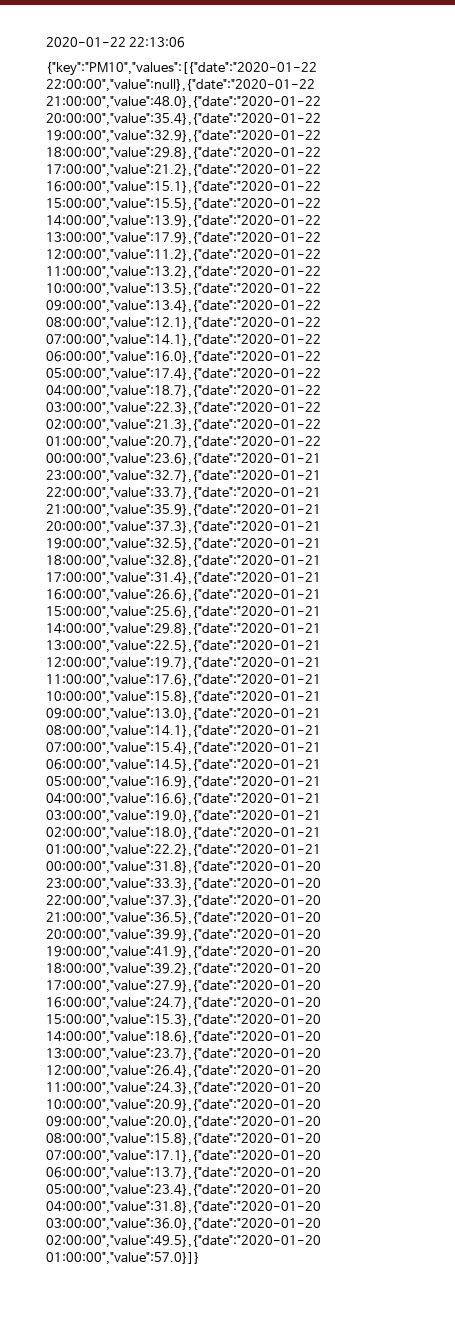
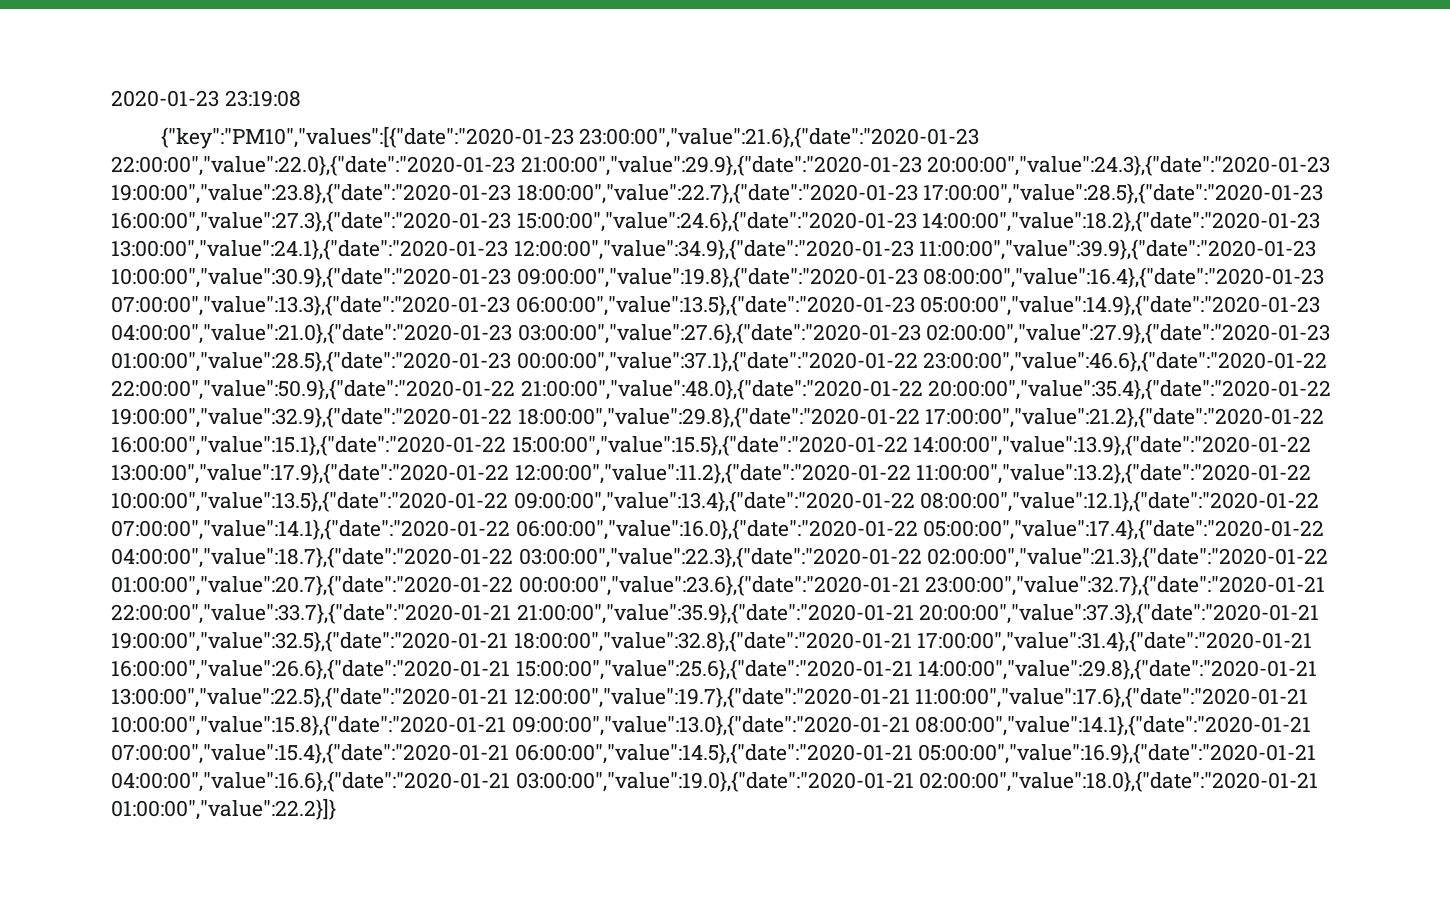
[46,37,186,48] [46,62,317,76] [46,79,315,92] 2020-01-22 22:13:06 // {"key":"PM10","values":[{"date":"2020-01-22 22:00:00","value":null},{"date":"2020-01-22 -> [111,90,301,107] [160,126,980,149] [111,155,1331,176] [111,183,1324,204] [111,211,1321,232] [111,239,1317,260] [111,267,1325,288] [111,295,1321,316] [111,323,1331,344] [111,351,1328,372] [111,379,515,400] 2020-01-23 23:19:08 // {"key":"PM10","values":[{"date":"2020-01-23 23:00:00","value":21.6},{"date":"2020-01-23 22:00:00","value":22.0},{"date":"2020-01-23 21:00:00","value":29.9},{"date":"2020-01-23 20:00:00","value":24.3},{"date":"2020-01-23 19:00:00","value":23.8},{"date":"2020-01-23 18:00:00","value":22.7},{"date":"2020-01-23 17:00:00","value":28.5},{"date":"2020-01-23 16:00:00","value":27.3},{"date":"2020-01-23 15:00:00","value":24.6},{"date":"2020-01-23 14:00:00","value":18.2},{"date":"2020-01-23 13:00:00","value":24.1},{"date":"2020-01-23 12:00:00","value":34.9},{"date":"2020-01-23 11:00:00","value":39.9},{"date":"2020-01-23 10:00:00","value":30.9},{"date":"2020-01-23 09:00:00","value":19.8},{"date":"2020-01-23 08:00:00","value":16.4},{"date":"2020-01-23 07:00:00","value":13.3},{"date":"2020-01-23 06:00:00","value":13.5},{"date":"2020-01-23 05:00:00","value":14.9},{"date":"2020-01-23 04:00:00","value":21.0},{"date":"2020-01-23 03:00:00","value":27.6},{"date":"2020-01-23 02:00:00","value":27.9},{"date":"2020-01-23 01:00:00","value":28.5},{"date":"2020-01-23 00:00:00","value":37.1},{"date":"2020-01-22 23:00:00","value":46.6},{"date":"2020-01-22 22:00:00","value":50.9},{"date":"2020-01-22
[46,844,321,857] [46,861,321,874] [46,878,321,891] [46,895,321,908] [46,912,321,925] [46,929,321,942] [46,946,321,959] [46,963,321,976] [46,980,321,993] [46,997,321,1010] [46,1014,321,1027] [46,1031,321,1044] [46,1048,321,1061] [46,1065,321,1078] [46,1082,321,1095] [46,1099,321,1112] [46,1116,321,1129] [46,1133,321,1146] [46,1150,321,1163] [46,1167,321,1180] [46,1184,321,1197] [46,1201,321,1214] [46,1218,321,1231] [46,1235,321,1248] [46,1252,200,1265] 01:00:00","value":22.2},{"date":"2020-01-21 00:00:00","value":31.8},{"date":"2020-01-20 23:00:00","value":33.3},{"date":"2020-01-20 22:00:00","value":37.3},{"date":"2020-01-20 21:00:00","value":36.5},{"date":"2020-01-20 20:00:00","value":39.9},{"date":"2020-01-20 19:00:00","value":41.9},{"date":"2020-01-20 18:00:00","value":39.2},{"date":"2020-01-20 17:00:00","value":27.9},{"date":"2020-01-20 16:00:00","value":24.7},{"date":"2020-01-20 15:00:00","value":15.3},{"date":"2020-01-20 14:00:00","value":18.6},{"date":"2020-01-20 13:00:00","value":23.7},{"date":"2020-01-20 12:00:00","value":26.4},{"date":"2020-01-20 11:00:00","value":24.3},{"date":"2020-01-20 10:00:00","value":20.9},{"date":"2020-01-20 09:00:00","value":20.0},{"date":"2020-01-20 08:00:00","value":15.8},{"date":"2020-01-20 07:00:00","value":17.1},{"date":"2020-01-20 06:00:00","value":13.7},{"date":"2020-01-20 05:00:00","value":23.4},{"date":"2020-01-20 04:00:00","value":31.8},{"date":"2020-01-20 03:00:00","value":36.0},{"date":"2020-01-20 02:00:00","value":49.5},{"date":"2020-01-20 01:00:00","value":57.0}]} -> [111,798,336,820] 01:00:00","value":22.2}]}

